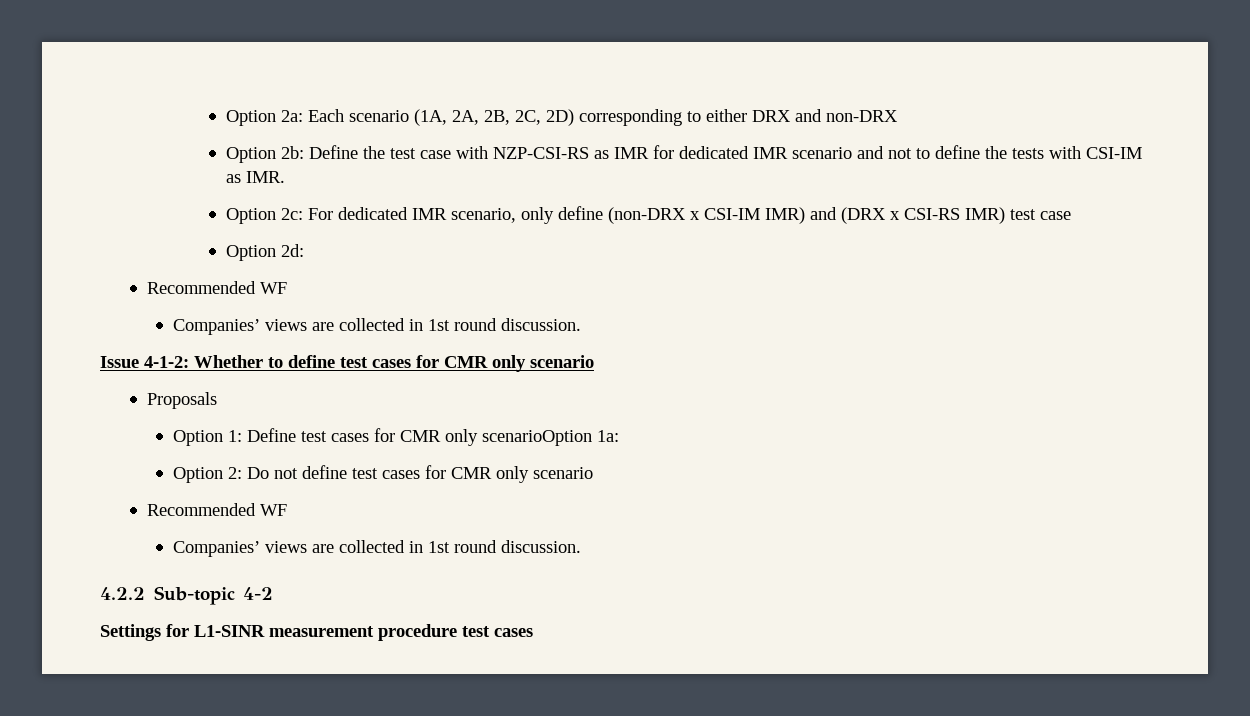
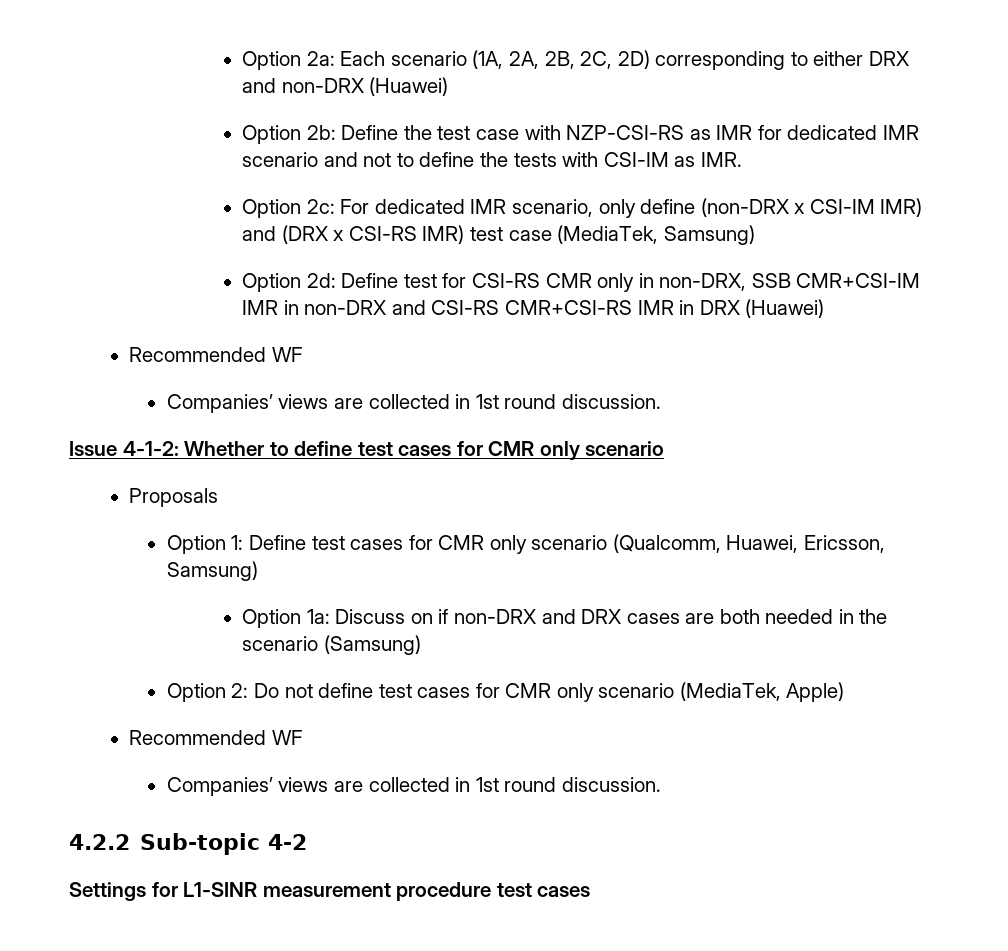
(898, 116) none -> [369,77,449,96] (Huawei)
(1071, 215) none -> [557,225,755,245] (MediaTek, Samsung)
(304, 250) none -> [341,273,921,292] [242,299,825,318] Define test for CSI-RS CMR only in non-DRX, SSB CMR+CSI-IM IMR in non-DRX and CSI-RS CMR+CSI-RS IMR in DRX (Huawei)
[482,430,620,446] scenarioOption 1a: -> [531,534,885,553] [166,561,258,581] [242,609,888,628] [242,635,421,655] scenario (Qualcomm, Huawei, Ericsson, Samsung) // Option 1a: Discuss on if non-DRX and DRX cases are both needed in the scenario (Samsung)
(594, 473) none -> [679,682,845,702] (MediaTek, Apple)

